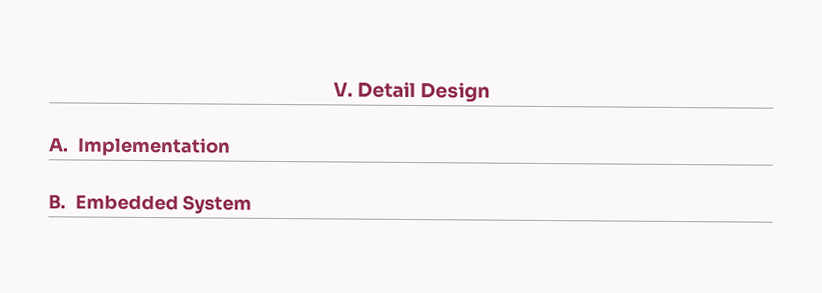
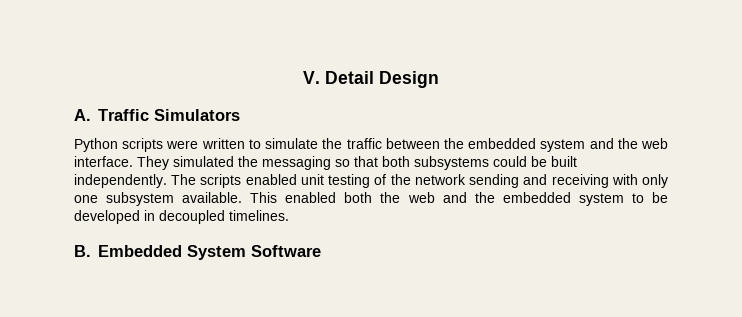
[76,137,231,157] Implementation -> [98,109,240,121] [74,138,668,152] [74,156,577,170] [74,174,668,188] [74,192,669,206] [74,210,289,224] Traffic Simulators // Python scripts were written to simulate the traffic between the embedded system and the web interface. They simulated the messaging so that both subsystems could be built independently. The scripts enabled unit testing of the network sending and receiving with only one subsystem available. This enabled both the web and the embedded system to be developed in decoupled timelines.
(253, 204) none -> [251,245,321,257] Software

